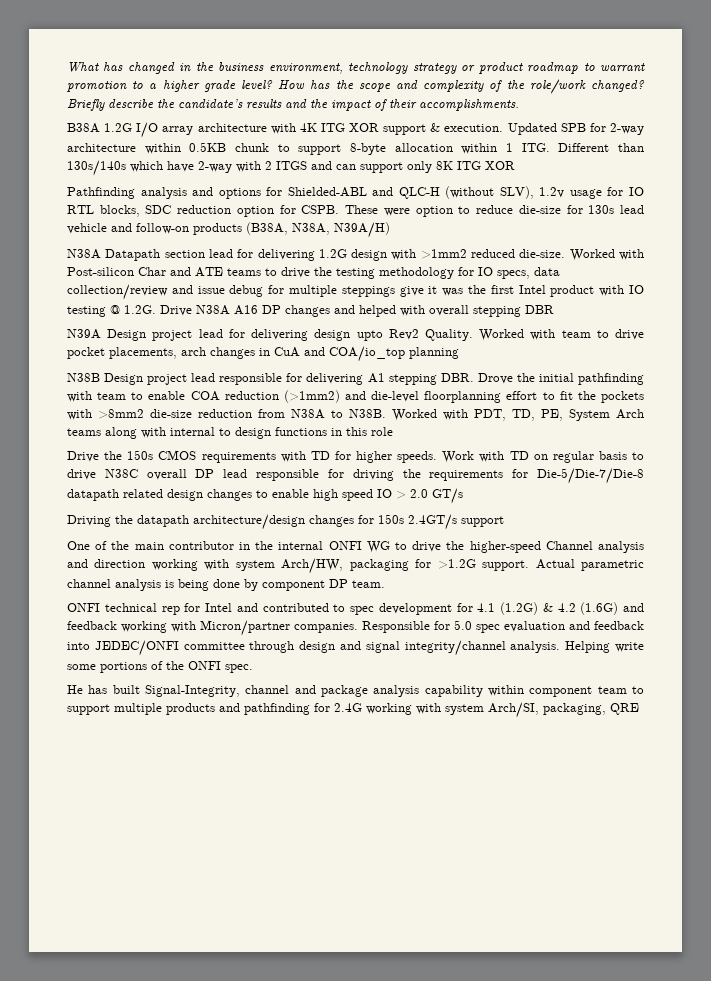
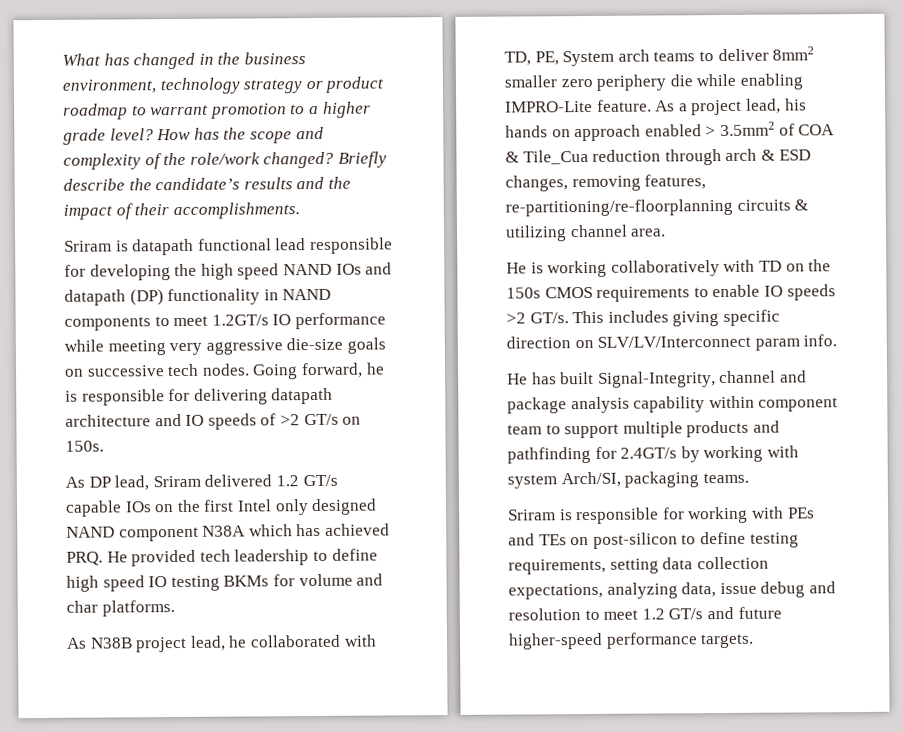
[67,122,644,138] [67,142,645,155] [67,160,515,176] [67,186,645,199] [67,205,645,217] [67,222,390,238] [67,249,645,261] [67,267,560,279] [67,284,644,300] [67,305,554,317] [67,329,644,341] [67,346,459,362] [67,373,645,385] [67,390,645,403] [67,409,644,421] [67,427,393,439] [67,450,644,463] [67,468,644,484] [67,488,463,504] [67,514,504,530] [67,541,644,553] [67,558,644,574] [67,579,385,591] [67,602,644,615] [67,620,644,636] [67,640,644,656] [67,661,253,673] B38A 1.2G I/O array architecture with 4K ITG XOR support & execution. Updated SPB for 2-way architecture within 0.5KB chunk to support 8-byte allocation within 1 ITG. Different than 130s/140s which have 2-way with 2 ITGS and can support only 8K ITG XOR // Pathfinding analysis and options for Shielded-ABL and QLC-H (without SLV), 1.2v usage for IO RTL blocks, SDC reduction option for CSPB. These were option to reduce die-size for 130s lead vehicle and follow-on products (B38A, N38A, N39A/H) // N38A Datapath section lead for delivering 1.2G design with >1mm2 reduced die-size. Worked with Post-silicon Char and ATE teams to drive the testing methodology for IO specs, data collection/review and issue debug for multiple steppings give it was the first Intel product with IO testing @ 1.2G. Drive N38A A16 DP changes and helped with overall stepping DBR // N39A Design project lead for delivering design upto Rev2 Quality. Worked with team to drive pocket placements, arch changes in CuA and COA/io_top planning // N38B Design project lead responsible for delivering A1 stepping DBR. Drove the initial pathfinding with team to enable COA reduction (>1mm2) and die-level floorplanning effort to fit the pockets with >8mm2 die-size reduction from N38A to N38B. Worked with PDT, TD, PE, System Arch teams along with internal to design functions in this role // Drive the 150s CMOS requirements with TD for higher speeds. Work with TD on regular basis to drive N38C overall DP lead responsible for driving the requirements for Die-5/Die-7/Die-8 datapath related design changes to enable high speed IO > 2.0 GT/s // Driving the datapath architecture/design changes for 150s 2.4GT/s support // One of the main contributor in the internal ONFI WG to drive the higher-speed Channel analysis and direction working with system Arch/HW, packaging for >1.2G support. Actual parametric channel analysis is being done by component DP team. // ONFI technical rep for Intel and contributed to spec development for 4.1 (1.2G) & 4.2 (1.6G) and feedback working with Micron/partner companies. Responsible for 5.0 spec evaluation and feedback into JEDEC/ONFI committee through design and signal integrity/channel analysis. Helping write some portions of the ONFI spec. -> [64,237,393,256] [64,262,393,281] [64,288,332,306] [64,312,386,331] [64,337,386,356] [65,362,385,380] [65,387,334,406] [65,413,362,430] [65,440,104,452] [65,474,338,491] [65,498,378,517] [66,523,390,542] [66,548,378,567] [66,573,384,592] [66,600,175,617] [66,634,377,653] [504,46,815,67] [504,73,803,91] [505,98,807,116] [505,121,836,142] [505,148,811,166] [505,174,707,192] [505,198,809,217] [505,224,667,242] [506,259,832,278] [506,284,836,302] [506,309,780,327] [506,334,838,351] Sriram is datapath functional lead responsible for developing the high speed NAND IOs and datapath (DP) functionality in NAND components to meet 1.2GT/s IO performance while meeting very aggressive die-size goals on successive tech nodes. Going forward, he is responsible for delivering datapath architecture and IO speeds of >2 GT/s on 150s. // As DP lead, Sriram delivered 1.2 GT/s capable IOs on the first Intel only designed NAND component N38A which has achieved PRQ. He provided tech leadership to define high speed IO testing BKMs for volume and char platforms. // As N38B project lead, he collaborated with TD, PE, System arch teams to deliver 8mm2 smaller zero periphery die while enabling IMPRO-Lite feature. As a project lead, his hands on approach enabled > 3.5mm2 of COA & Tile_Cua reduction through arch & ESD changes, removing features, re-partitioning/re-floorplanning circuits & utilizing channel area. // He is working collaboratively with TD on the 150s CMOS requirements to enable IO speeds >2 GT/s. This includes giving specific direction on SLV/LV/Interconnect param info.
[334,703,362,712] 2.4G -> [620,446,700,463] 2.4GT/s by
[543,703,639,715] packaging, QRE -> [624,471,749,488] [508,506,815,525] [508,531,799,549] [508,556,769,575] [508,581,836,600] [508,606,782,621] [508,632,755,650] packaging teams. // Sriram is responsible for working with PEs and TEs on post-silicon to define testing requirements, setting data collection expectations, analyzing data, issue debug and resolution to meet 1.2 GT/s and future higher-speed performance targets.

